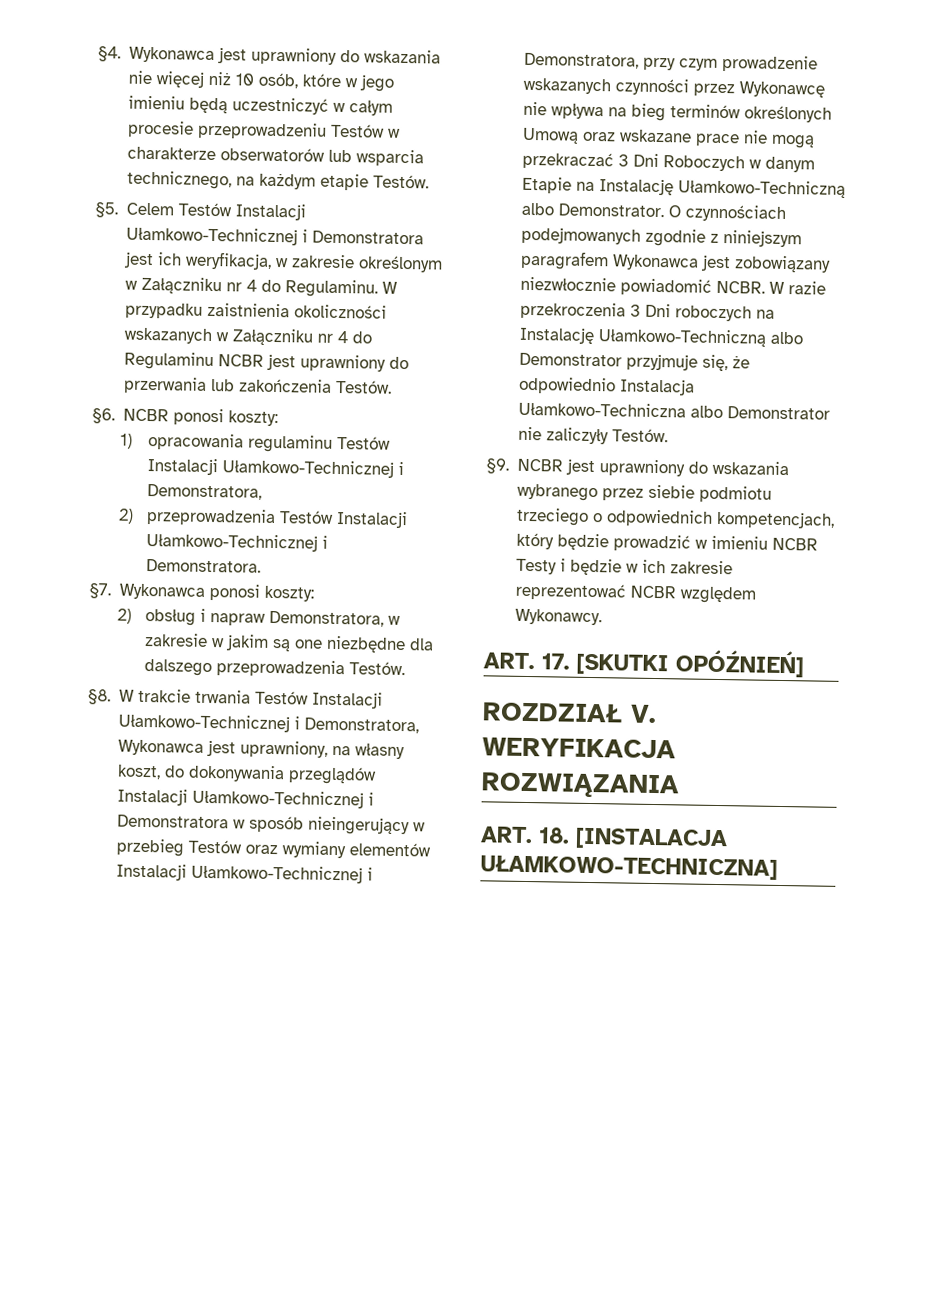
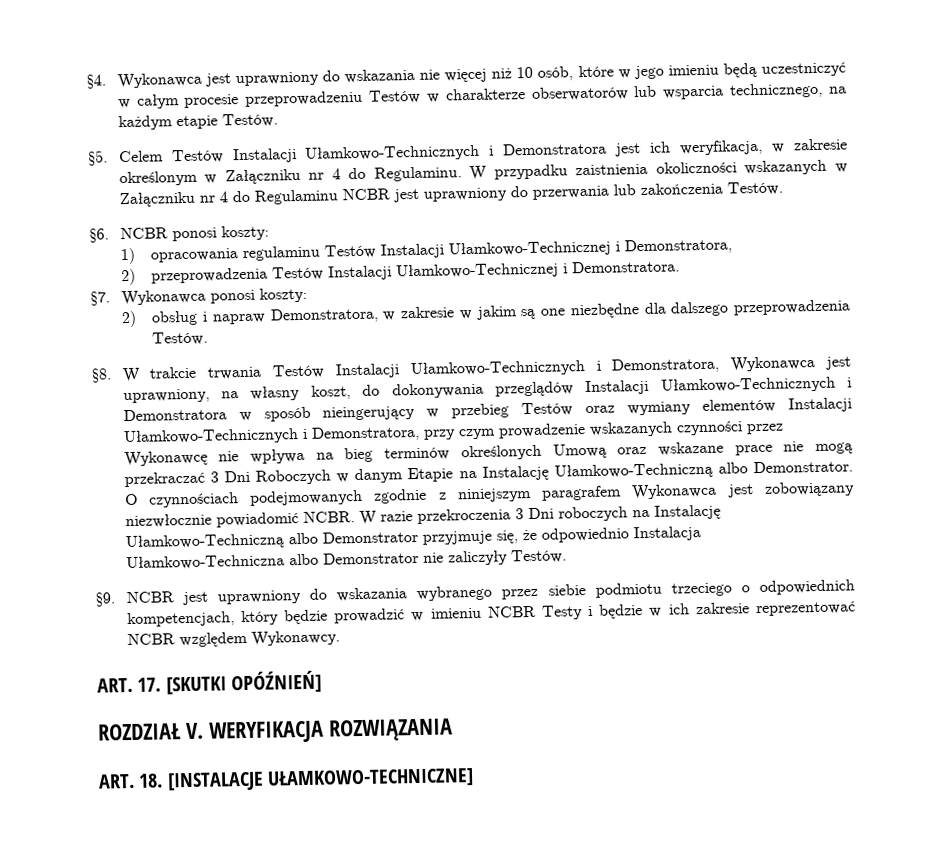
[125,226,298,246] Ułamkowo-Technicznej -> [305,144,481,162] Ułamkowo-Technicznych
[117,713,290,733] Ułamkowo-Technicznej -> [409,360,585,378] Ułamkowo-Technicznych
[191,789,364,809] Ułamkowo-Technicznej -> [660,376,836,394] Ułamkowo-Technicznych
[190,864,363,884] Ułamkowo-Technicznej -> [122,428,299,446] Ułamkowo-Technicznych
[575,827,728,851] [480,855,778,880] [INSTALACJA UŁAMKOWO-TECHNICZNA] -> [166,768,474,792] [INSTALACJE UŁAMKOWO-TECHNICZNE]

